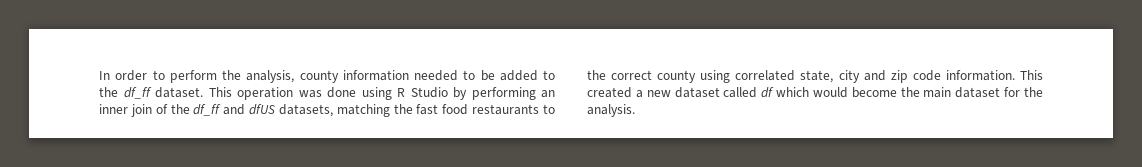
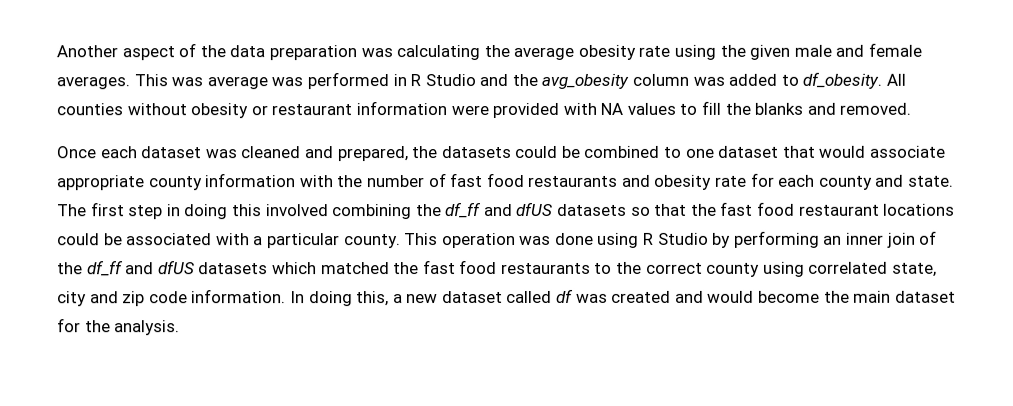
[99,70,555,83] [99,87,203,99] In order to perform the analysis, county information needed to be added to the df_ff dataset. -> [56,42,923,61] [56,71,907,90] [56,100,912,119] [56,145,946,162] [56,172,954,191] [57,201,956,220] [57,233,401,249] Another aspect of the data preparation was calculating the average obesity rate using the given male and female averages. This was average was performed in R Studio and the avg_obesity column was added to df_obesity. All counties without obesity or restaurant information were provided with NA values to fill the blanks and removed. // Once each dataset was cleaned and prepared, the datasets could be combined to one dataset that would associate appropriate county information with the number of fast food restaurants and obesity rate for each county and state. The first step in doing this involved combining the df_ff and dfUS datasets so that the fast food restaurant locations could be associated with a particular county.
[278,104,390,117] datasets, matching -> [198,262,390,275] datasets which matched
[1019,70,1043,80] [587,87,632,98] This created -> [289,291,390,307] In doing this,
[776,87,810,97] which -> [575,290,704,303] was created and

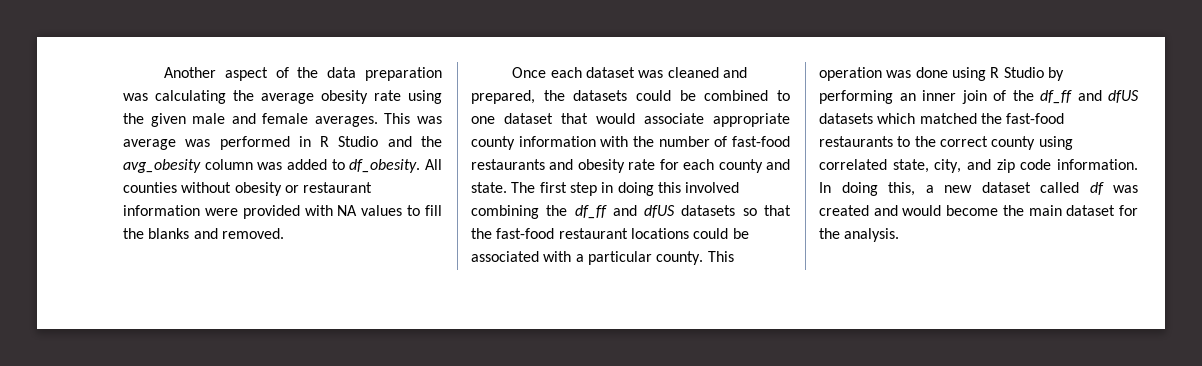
[449,172,524,188] fast food -> [732,136,790,147] fast-food
[719,201,796,216] fast food -> [496,228,555,239] fast-food
[422,260,498,275] fast food -> [1006,113,1065,124] fast-food
[57,291,87,307] city -> [934,159,962,173] city,

